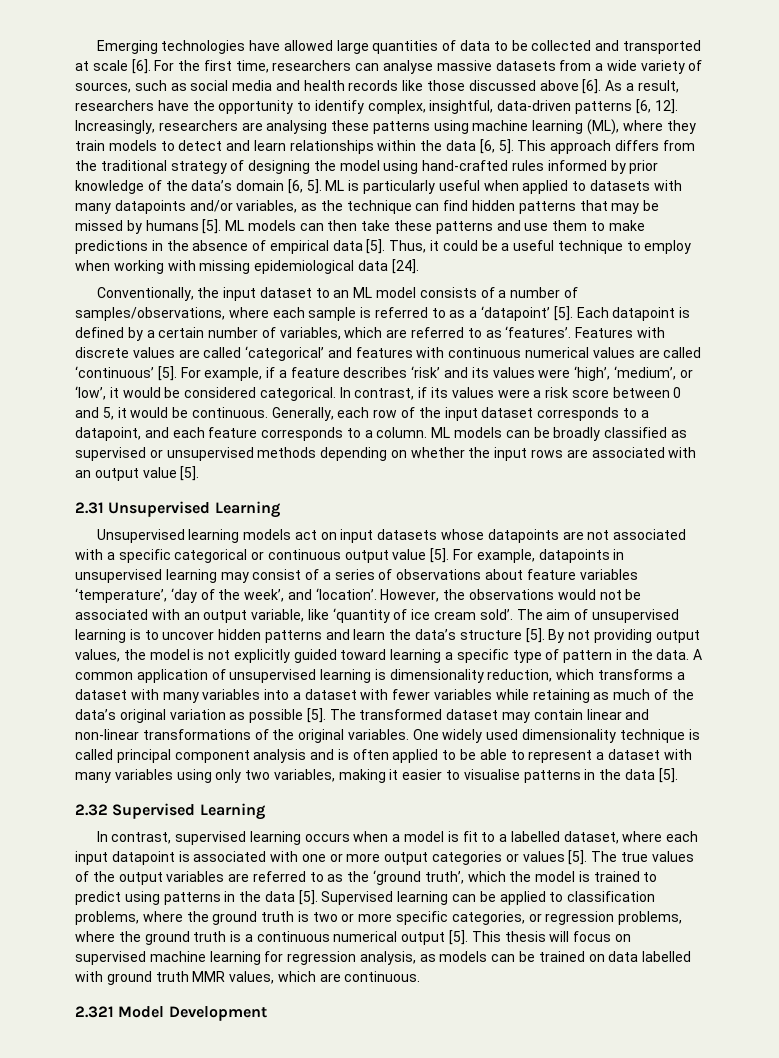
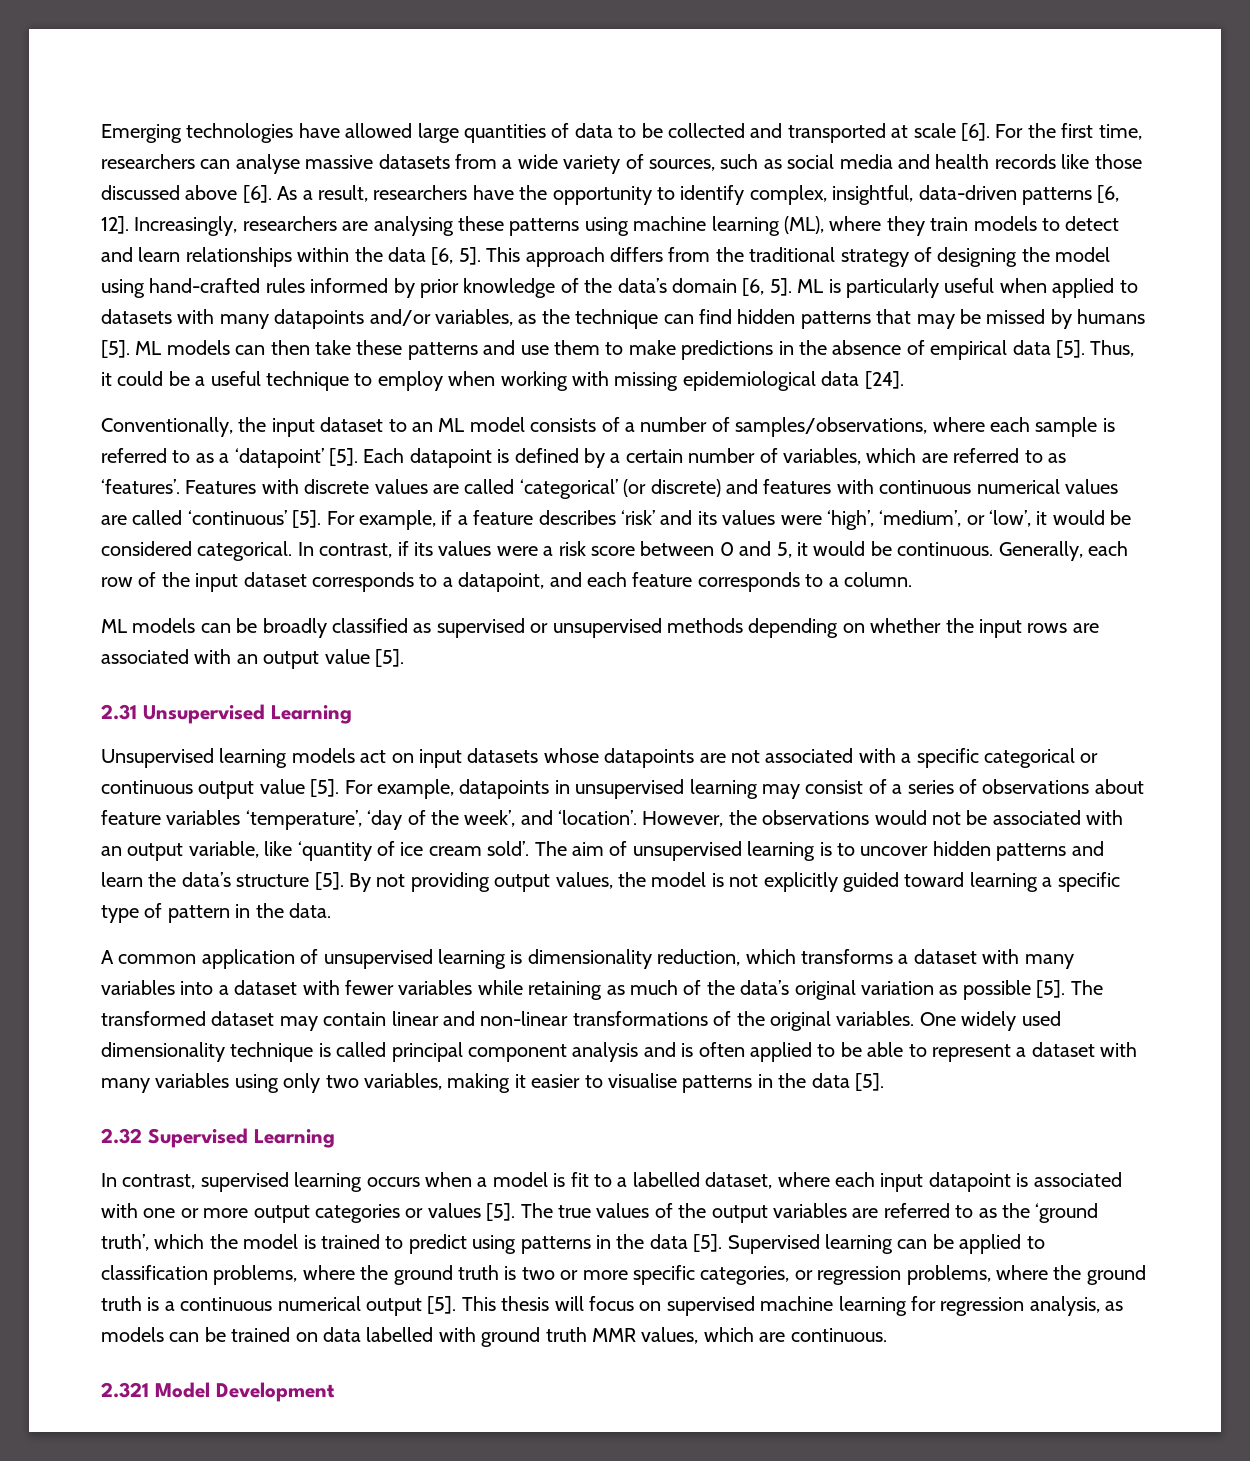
(325, 353) none -> [623,479,721,497] (or discrete)
(428, 432) none -> (912, 579) //
(690, 654) none -> (331, 910) //

